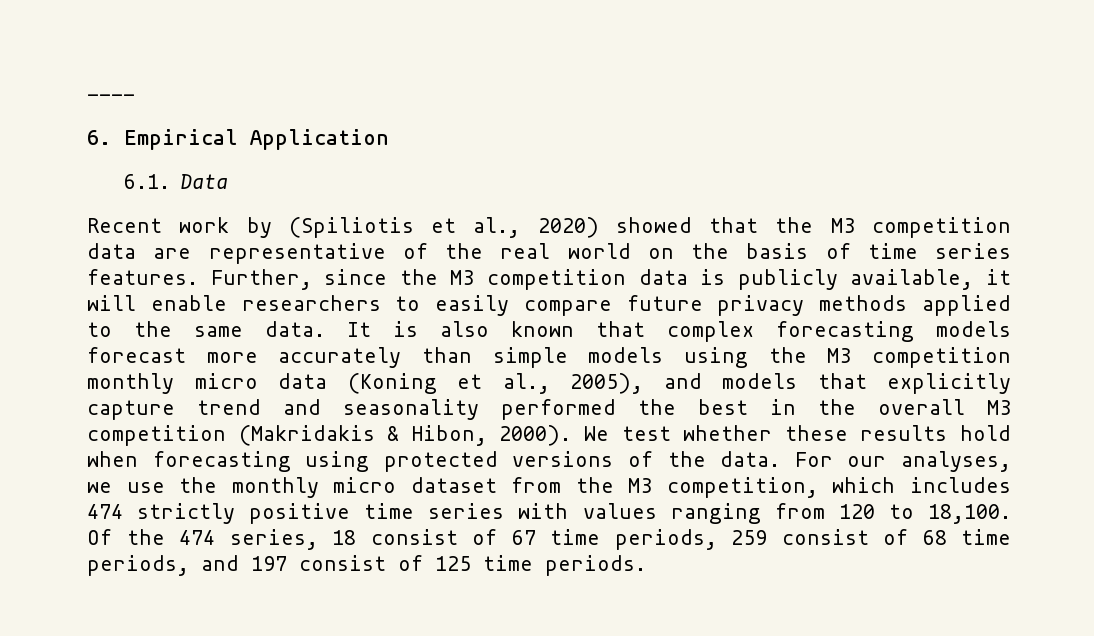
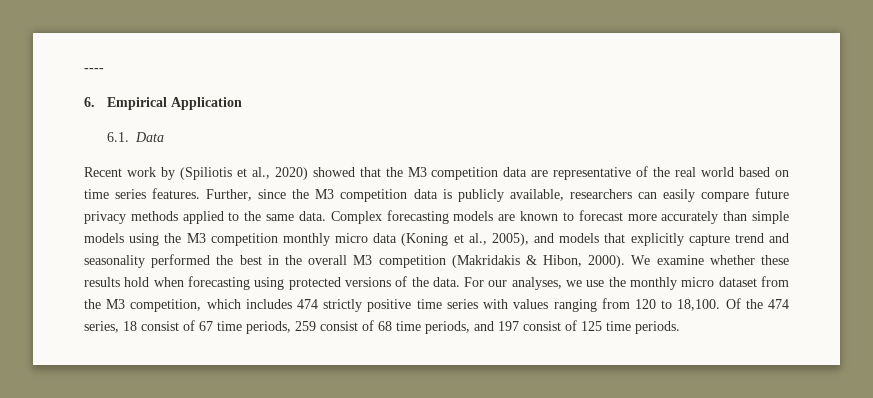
[647,243,851,259] on the basis of -> [739,167,790,177] based on
[986,269,1012,285] [87,295,421,311] it will enable researchers to -> [569,189,657,199] researchers can
[347,321,1011,342] It is also known that complex forecasting models -> [330,210,574,224] Complex forecasting models are known to
[621,426,671,441] test -> [656,255,704,265] examine

